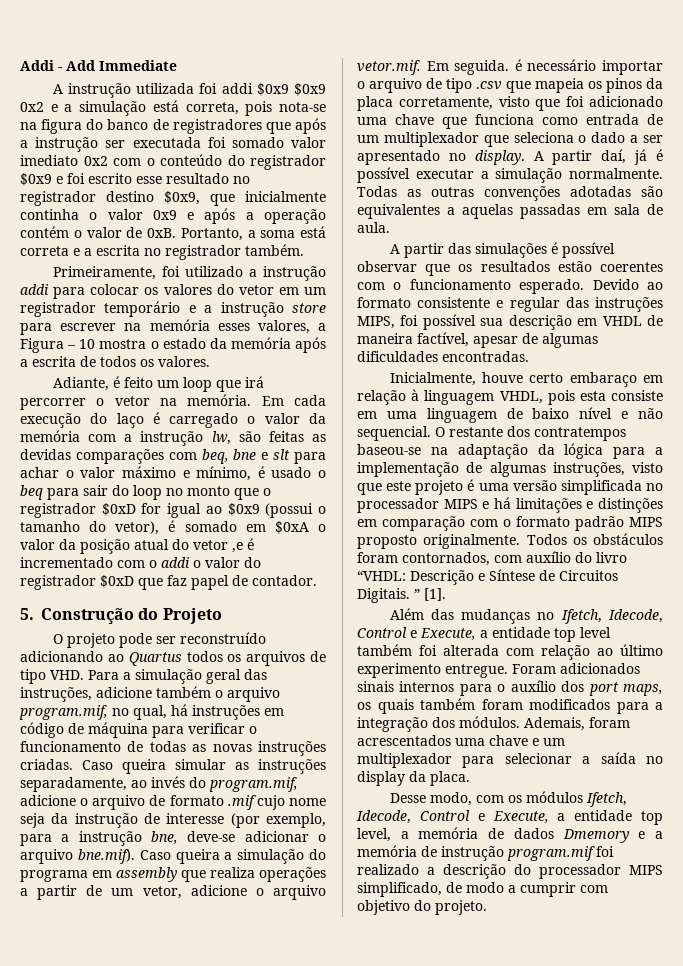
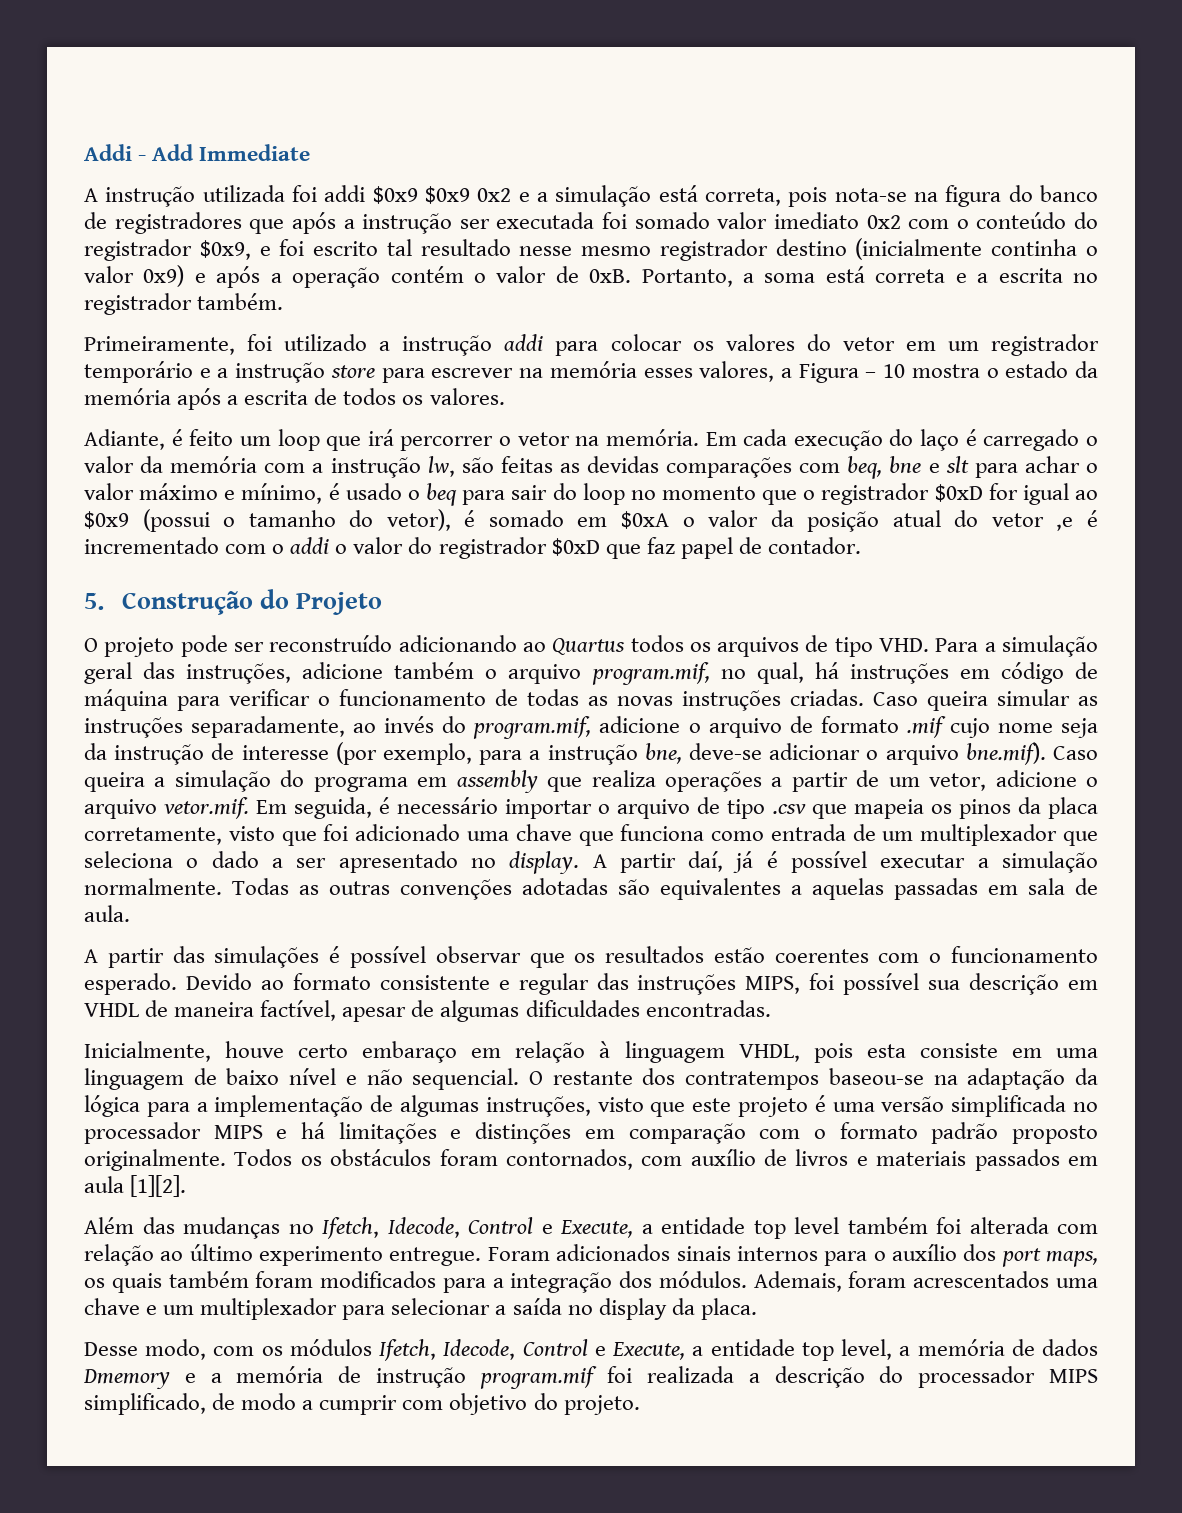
[20,173,52,186] $0x9 -> [199,240,251,260] $0x9,
[136,173,250,184] [20,191,326,206] esse resultado no registrador destino $0x9, que inicialmente -> [386,238,983,261] tal resultado nesse mesmo registrador destino (inicialmente
[152,210,177,220] 0x9 -> [143,265,185,287] 0x9)
[187,486,230,496] monto -> [661,486,756,500] momento
[454,60,510,75] seguida. -> [294,797,372,819] seguida,
[629,517,663,527] MIPS -> (999, 1133) none
[575,552,627,563] [357,569,618,585] [357,588,446,603] do livro “VHDL: Descrição e Síntese de Circuitos Digitais. ” [1]. -> [764,1149,1098,1171] [84,1175,187,1197] de livros e materiais passados em aula [1][2].
[357,864,419,875] realizado -> [647,1366,735,1383] realizada

